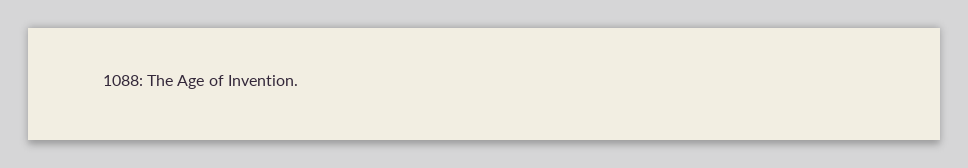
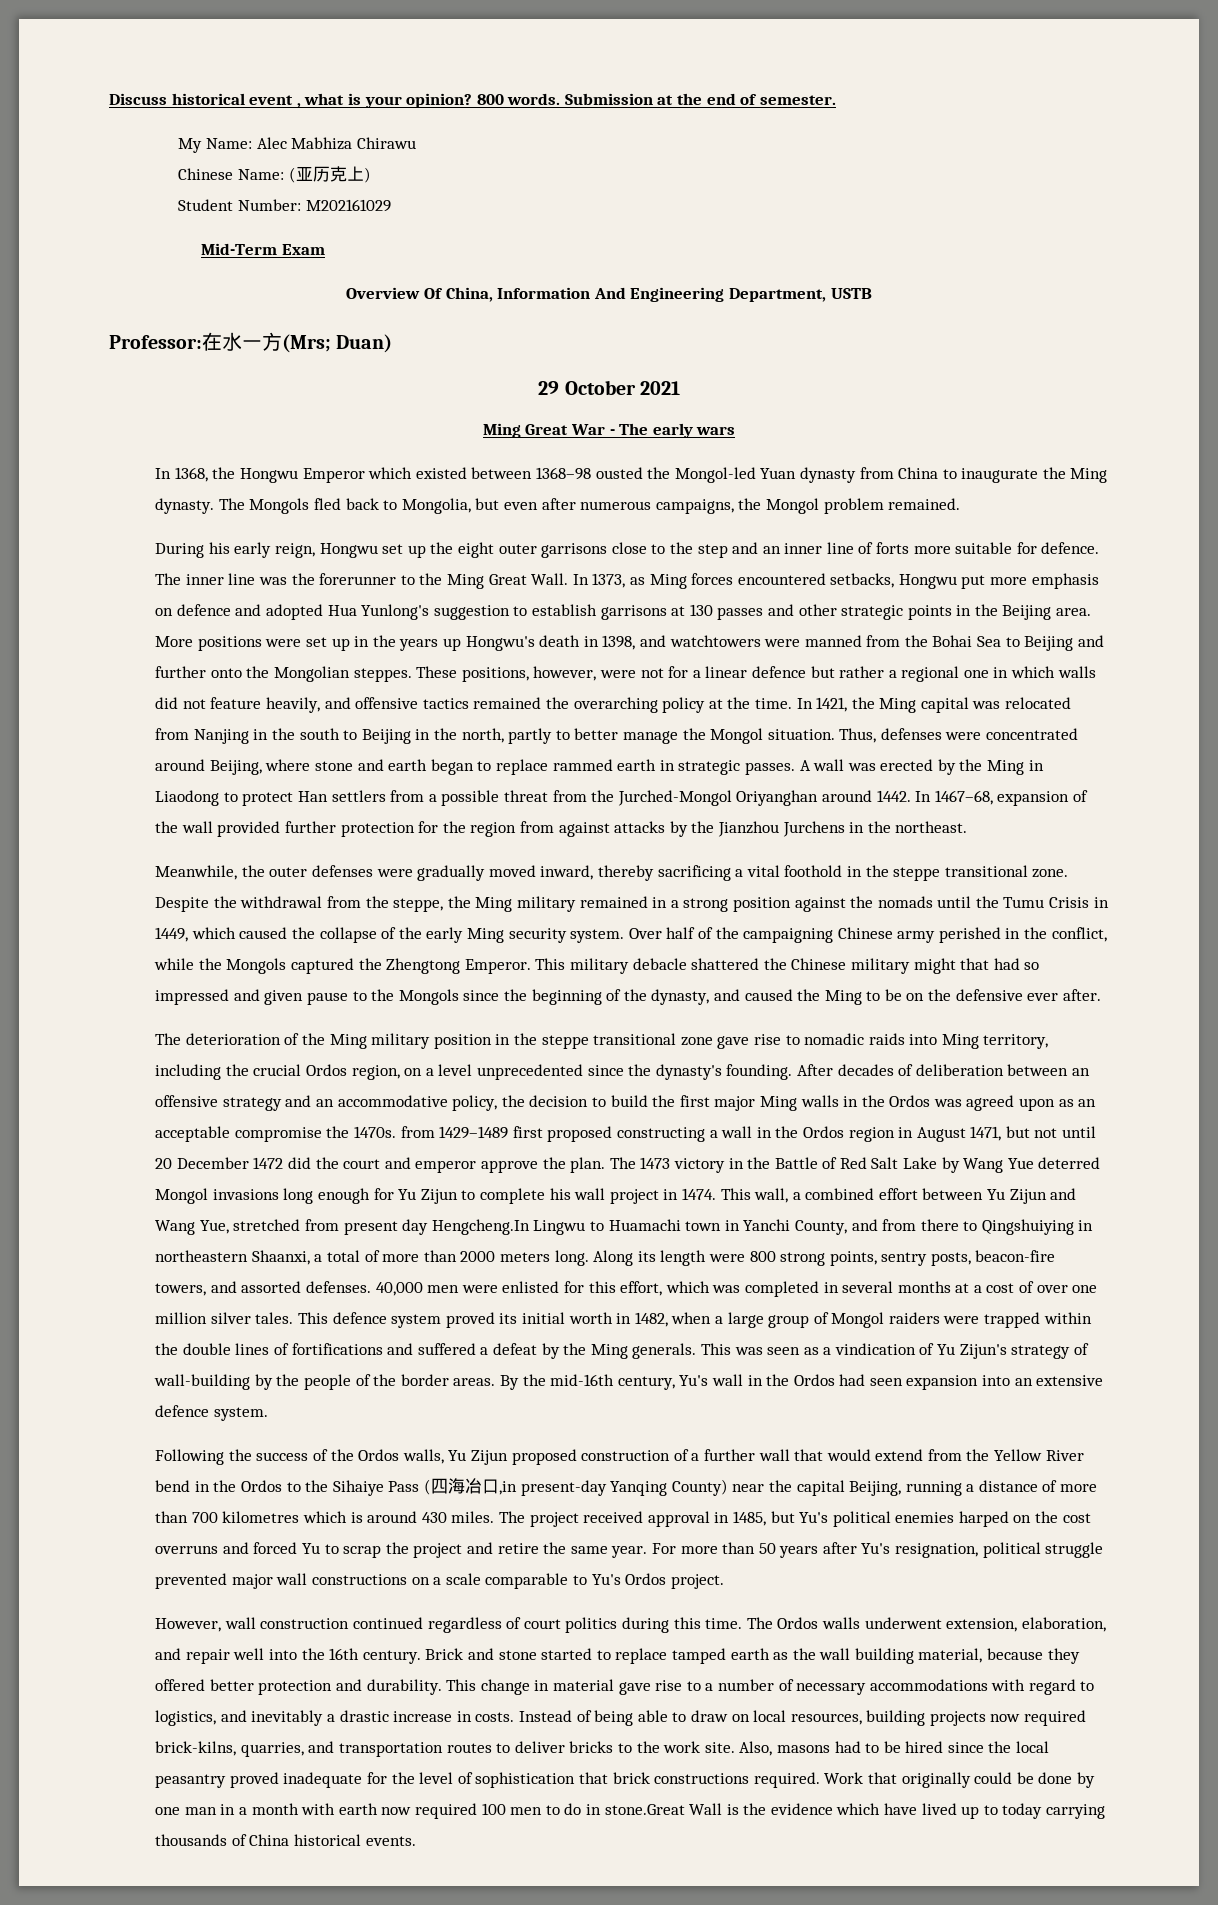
[103,75,298,89] 1088: The Age of Invention. -> [109,93,836,108] [178,137,416,153] [178,166,371,183] [178,199,391,212] [201,243,326,255] [346,287,872,302] [109,332,393,353] [538,380,680,395] [482,423,736,438] [155,467,1108,483] [155,498,961,514] [155,542,1100,558] [155,573,1099,589] [155,604,1092,620] [155,635,1104,651] [155,666,1096,682] [155,697,1072,713] [155,728,1079,744] [155,759,1044,775] [155,790,1088,806] [155,821,968,837] [155,865,1069,881] [155,896,1109,912] [155,927,1107,943] [154,958,1040,974] [155,989,1101,1005] [155,1033,1049,1049] [155,1064,1090,1080] [155,1095,1097,1111] [155,1126,1097,1142] [155,1157,1101,1173] [155,1188,1077,1204] [155,1219,1094,1235] [155,1250,1056,1266] [155,1281,1098,1297] [155,1312,1092,1328] [155,1343,1089,1359] [154,1374,1104,1390] [155,1405,268,1421] [155,1449,1084,1465] [155,1478,1098,1496] [155,1511,1091,1527] [155,1542,1104,1558] [155,1573,724,1589] [155,1617,1106,1633] [155,1648,1080,1664] [155,1679,1095,1695] [155,1710,1087,1726] [155,1741,1050,1757] [155,1772,1095,1788] [155,1803,1105,1819] [155,1834,416,1846] Discuss historical event , what is your opinion? 800 words. Submission at the end of semester. // My Name: Alec Mabhiza Chirawu // Chinese Name: (亚历克上) // Student Number: M202161029 // Mid-Term Exam // Overview Of China, Information And Engineering Department, USTB // Professor:在水一方(Mrs; Duan) // 29 October 2021 // Ming Great War - The early wars // In 1368, the Hongwu Emperor which existed between 1368–98 ousted the Mongol-led Yuan dynasty from China to inaugurate the Ming dynasty. The Mongols fled back to Mongolia, but even after numerous campaigns, the Mongol problem remained. // During his early reign, Hongwu set up the eight outer garrisons close to the step and an inner line of forts more suitable for defence. The inner line was the forerunner to the Ming Great Wall. In 1373, as Ming forces encountered setbacks, Hongwu put more emphasis on defence and adopted Hua Yunlong's suggestion to establish garrisons at 130 passes and other strategic points in the Beijing area. More positions were set up in the years up Hongwu's death in 1398, and watchtowers were manned from the Bohai Sea to Beijing and further onto the Mongolian steppes. These positions, however, were not for a linear defence but rather a regional one in which walls did not feature heavily, and offensive tactics remained the overarching policy at the time. In 1421, the Ming capital was relocated from Nanjing in the south to Beijing in the north, partly to better manage the Mongol situation. Thus, defenses were concentrated around Beijing, where stone and earth began to replace rammed earth in strategic passes. A wall was erected by the Ming in Liaodong to protect Han settlers from a possible threat from the Jurched-Mongol Oriyanghan around 1442. In 1467–68, expansion of the wall provided further protection for the region from against attacks by the Jianzhou Jurchens in the northeast. // Meanwhile, the outer defenses were gradually moved inward, thereby sacrificing a vital foothold in the steppe transitional zone. Despite the withdrawal from the steppe, the Ming military remained in a strong position against the nomads until the Tumu Crisis in 1449, which caused the collapse of the early Ming security system. Over half of the campaigning Chinese army perished in the conflict, while the Mongols captured the Zhengtong Emperor. This military debacle shattered the Chinese military might that had so impressed and given pause to the Mongols since the beginning of the dynasty, and caused the Ming to be on the defensive ever after. // The deterioration of the Ming military position in the steppe transitional zone gave rise to nomadic raids into Ming territory, including the crucial Ordos region, on a level unprecedented since the dynasty's founding. After decades of deliberation between an offensive strategy and an accommodative policy, the decision to build the first major Ming walls in the Ordos was agreed upon as an acceptable compromise the 1470s. from 1429–1489 first proposed constructing a wall in the Ordos region in August 1471, but not until 20 December 1472 did the court and emperor approve the plan. The 1473 victory in the Battle of Red Salt Lake by Wang Yue deterred Mongol invasions long enough for Yu Zijun to complete his wall project in 1474. This wall, a combined effort between Yu Zijun and Wang Yue, stretched from present day Hengcheng.In Lingwu to Huamachi town in Yanchi County, and from there to Qingshuiying in northeastern Shaanxi, a total of more than 2000 meters long. Along its length were 800 strong points, sentry posts, beacon-fire towers, and assorted defenses. 40,000 men were enlisted for this effort, which was completed in several months at a cost of over one million silver tales. This defence system proved its initial worth in 1482, when a large group of Mongol raiders were trapped within the double lines of fortifications and suffered a defeat by the Ming generals. This was seen as a vindication of Yu Zijun's strategy of wall-building by the people of the border areas. By the mid-16th century, Yu's wall in the Ordos had seen expansion into an extensive defence system. // Following the success of the Ordos walls, Yu Zijun proposed construction of a further wall that would extend from the Yellow River bend in the Ordos to the Sihaiye Pass (四海冶口,in present-day Yanqing County) near the capital Beijing, running a distance of more than 700 kilometres which is around 430 miles. The project received approval in 1485, but Yu's political enemies harped on the cost overruns and forced Yu to scrap the project and retire the same year. For more than 50 years after Yu's resignation, political struggle prevented major wall constructions on a scale comparable to Yu's Ordos project. // However, wall construction continued regardless of court politics during this time. The Ordos walls underwent extension, elaboration, and repair well into the 16th century. Brick and stone started to replace tamped earth as the wall building material, because they offered better protection and durability. This change in material gave rise to a number of necessary accommodations with regard to logistics, and inevitably a drastic increase in costs. Instead of being able to draw on local resources, building projects now required brick-kilns, quarries, and transportation routes to deliver bricks to the work site. Also, masons had to be hired since the local peasantry proved inadequate for the level of sophistication that brick constructions required. Work that originally could be done by one man in a month with earth now required 100 men to do in stone.Great Wall is the evidence which have lived up to today carrying thousands of China historical events.

